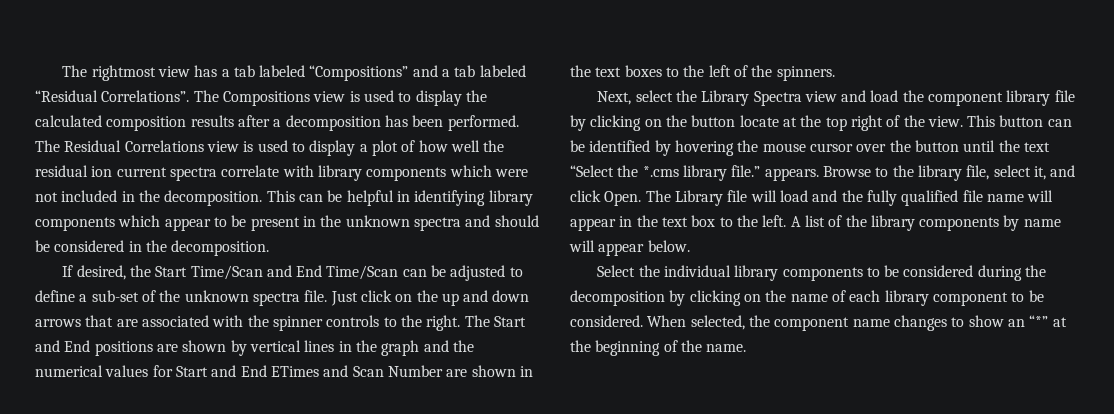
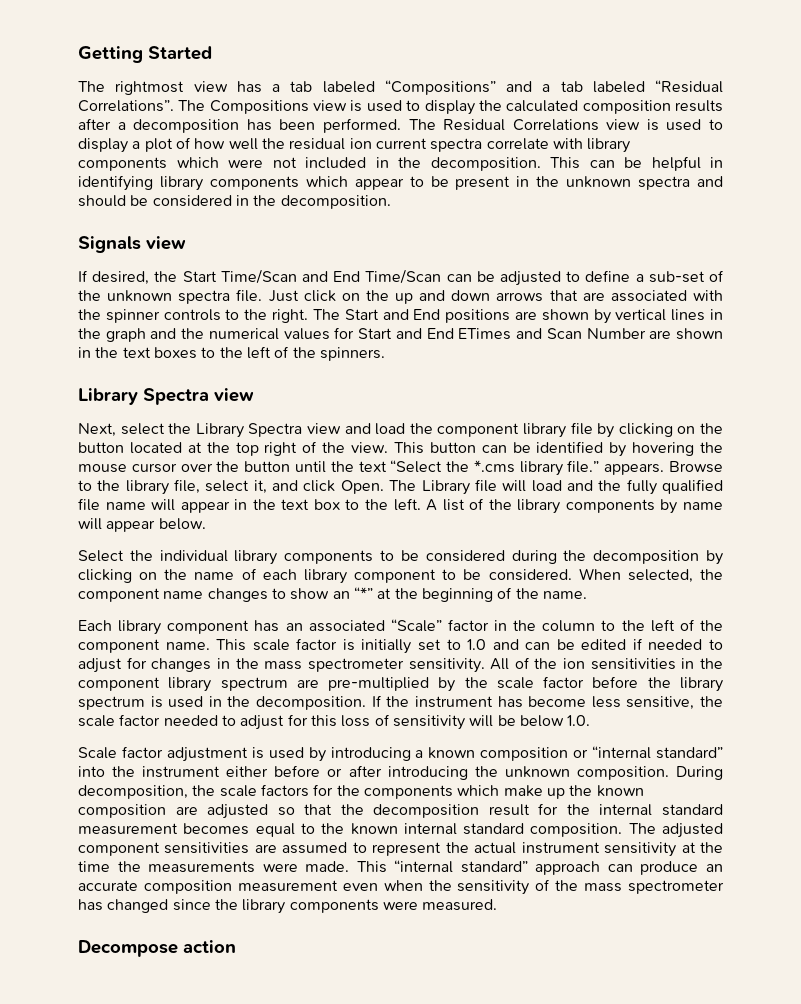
(62, 71) none -> [78,46,212,63] Getting Started //
(270, 248) none -> [78,236,186,253] // Signals view
(835, 73) none -> [78,388,254,405] // Library Spectra view
[739,115,779,127] locate -> [129,442,182,454] located
(747, 348) none -> [78,619,723,635] [78,638,723,654] [78,657,723,673] [78,676,723,692] [78,695,724,710] [78,714,591,730] [78,746,724,762] [78,765,724,780] [78,784,644,799] [78,803,723,819] [78,823,723,838] [78,842,723,857] [78,860,723,875] [78,879,725,895] [78,899,498,914] [78,940,236,957] // Each library component has an associated “Scale” factor in the column to the left of the component name. This scale factor is initially set to 1.0 and can be edited if needed to adjust for changes in the mass spectrometer sensitivity. All of the ion sensitivities in the component library spectrum are pre-multiplied by the scale factor before the library spectrum is used in the decomposition. If the instrument has become less sensitive, the scale factor needed to adjust for this loss of sensitivity will be below 1.0. // Scale factor adjustment is used by introducing a known composition or “internal standard” into the instrument either before or after introducing the unknown composition. During decomposition, the scale factors for the components which make up the known composition are adjusted so that the decomposition result for the internal standard measurement becomes equal to the known internal standard composition. The adjusted component sensitivities are assumed to represent the actual instrument sensitivity at the time the measurements were made. This “internal standard” approach can produce an accurate composition measurement even when the sensitivity of the mass spectrometer has changed since the library components were measured. // Decompose action

